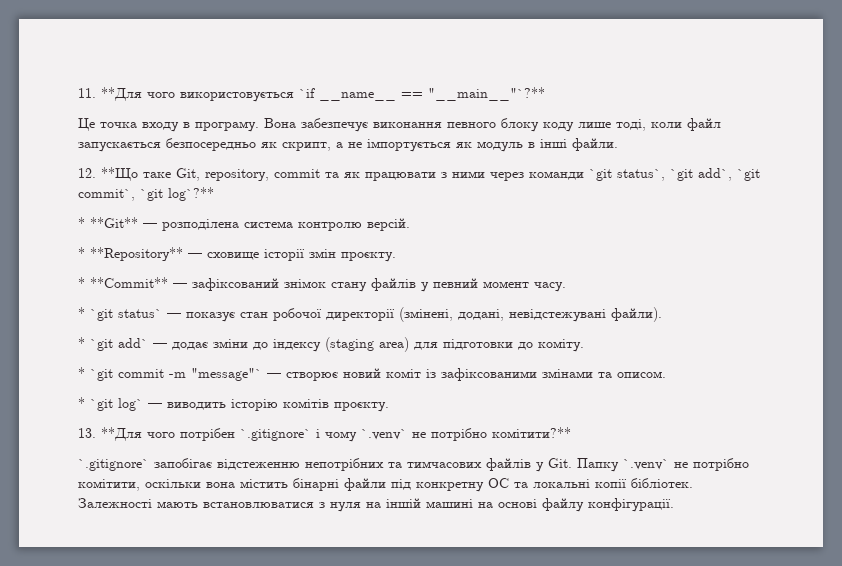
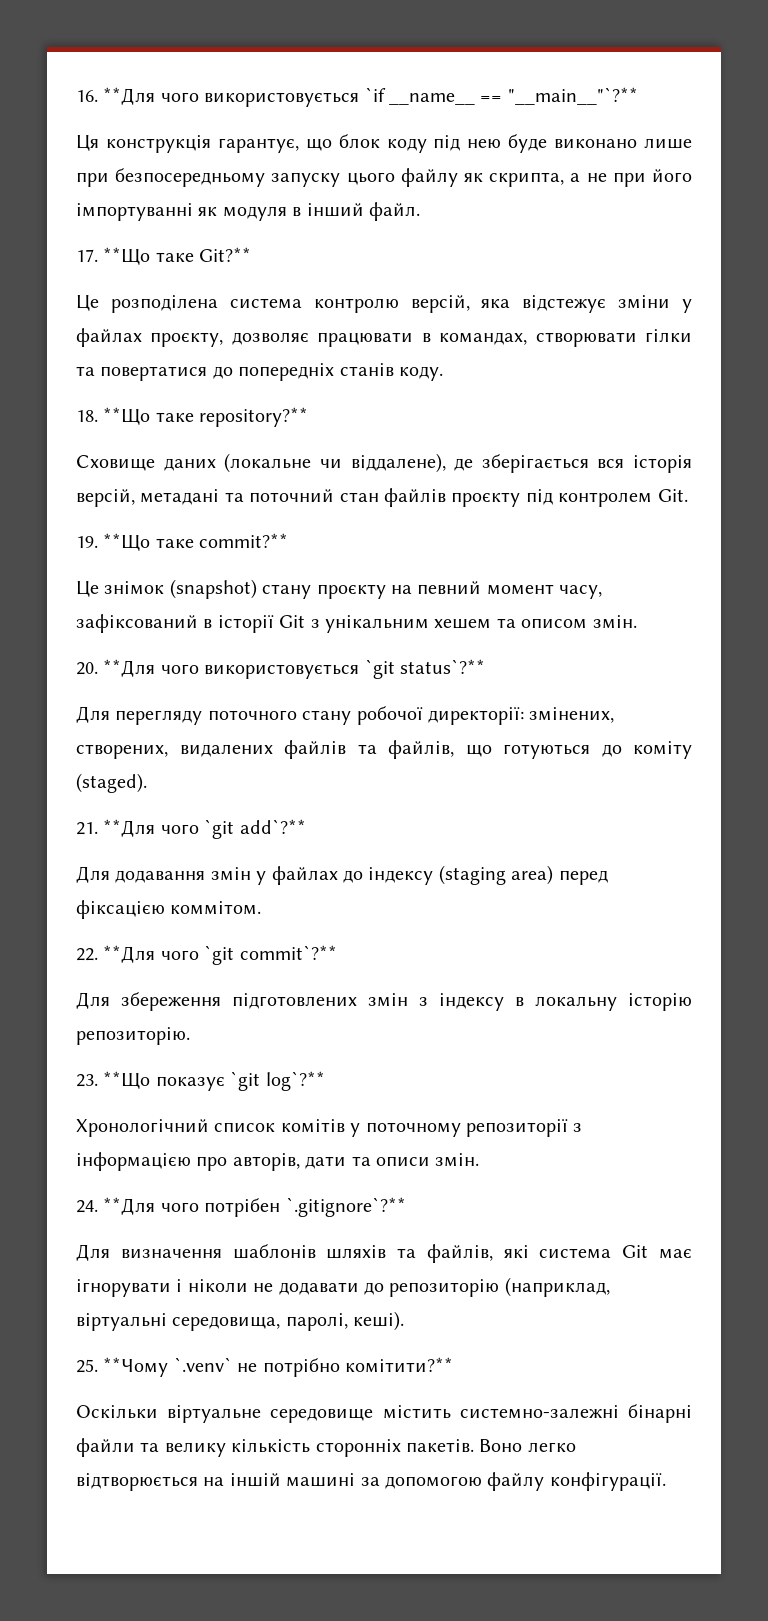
[78,88,96,98] 11. -> [76,90,98,102] 16.
[78,118,721,132] [78,138,618,152] [78,167,760,181] [78,187,214,201] [78,217,410,231] [78,247,396,262] [78,277,566,292] [78,307,662,322] [78,337,584,352] [78,367,666,381] [78,397,389,412] [78,427,571,442] [78,458,749,472] [78,478,693,492] [78,498,361,512] Це точка входу в програму. Вона забезпечує виконання певного блоку коду лише тоді, коли файл запускається безпосередньо як скрипт, а не імпортується як модуль в інші файли. // 12. **Що таке Git, repository, commit та як працювати з ними через команди `git status`, `git add`, `git commit`, `git log`?** // * **Git** — розподілена система контролю версій. // * **Repository** — сховище історії змін проєкту. // * **Commit** — зафіксований знімок стану файлів у певний момент часу. // * `git status` — показує стан робочої директорії (змінені, додані, невідстежувані файли). // * `git add` — додає зміни до індексу (staging area) для підготовки до коміту. // * `git commit -m "message"` — створює новий коміт із зафіксованими змінами та описом. // * `git log` — виводить історію комітів проєкту. // 13. **Для чого потрібен `.gitignore` і чому `.venv` не потрібно комітити?** // `.gitignore` запобігає відстеженню непотрібних та тимчасових файлів у Git. Папку `.venv` не потрібно комітити, оскільки вона містить бінарні файли під конкретну ОС та локальні копії бібліотек. Залежності мають встановлюватися з нуля -> [76,134,692,153] [76,168,692,187] [76,202,420,221] [76,247,252,265] [76,295,692,313] [76,328,692,347] [76,363,443,381] [76,407,309,427] [76,453,692,473] [76,488,688,507] [76,533,289,551] [76,579,603,599] [76,614,637,633] [76,659,485,679] [76,706,615,725] [76,740,692,759] [76,773,147,793] [76,819,306,839] [76,865,608,885] [76,900,262,919] [76,945,337,965] [76,992,692,1011] [76,1027,190,1045] [76,1071,325,1091] [76,1119,583,1137] [76,1152,480,1171] [76,1197,406,1217] [76,1244,692,1263] [76,1277,610,1297] [76,1311,405,1331] [76,1357,453,1377] [76,1404,692,1423] [76,1438,576,1457] [76,1473,198,1491] Ця конструкція гарантує, що блок коду під нею буде виконано лише при безпосередньому запуску цього файлу як скрипта, а не при його імпортуванні як модуля в інший файл. // 17. **Що таке Git?** // Це розподілена система контролю версій, яка відстежує зміни у файлах проєкту, дозволяє працювати в командах, створювати гілки та повертатися до попередніх станів коду. // 18. **Що таке repository?** // Сховище даних (локальне чи віддалене), де зберігається вся історія версій, метадані та поточний стан файлів проєкту під контролем Git. // 19. **Що таке commit?** // Це знімок (snapshot) стану проєкту на певний момент часу, зафіксований в історії Git з унікальним хешем та описом змін. // 20. **Для чого використовується `git status`?** // Для перегляду поточного стану робочої директорії: змінених, створених, видалених файлів та файлів, що готуються до коміту (staged). // 21. **Для чого `git add`?** // Для додавання змін у файлах до індексу (staging area) перед фіксацією коммітом. // 22. **Для чого `git commit`?** // Для збереження підготовлених змін з індексу в локальну історію репозиторію. // 23. **Що показує `git log`?** // Хронологічний список комітів у поточному репозиторії з інформацією про авторів, дати та описи змін. // 24. **Для чого потрібен `.gitignore`?** // Для визначення шаблонів шляхів та файлів, які система Git має ігнорувати і ніколи не додавати до репозиторію (наприклад, віртуальні середовища, паролі, кеші). // 25. **Чому `.venv` не потрібно комітити?** // Оскільки віртуальне середовище містить системно-залежні бінарні файли та велику кількість сторонніх пакетів. Воно легко відтворюється
[478,499,537,508] на основі -> [360,1476,482,1489] за допомогою

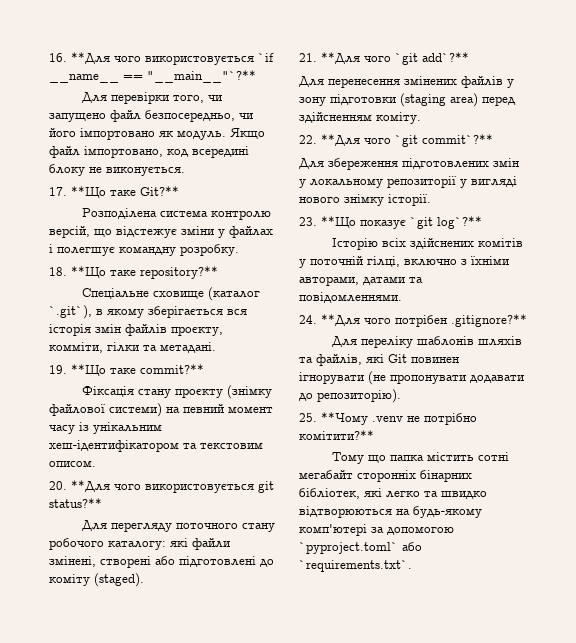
[76,134,692,153] [76,168,692,187] [76,202,420,221] Ця конструкція гарантує, що блок коду під нею буде виконано лише при безпосередньому запуску цього файлу як скрипта, а не при його імпортуванні як модуля в інший файл. -> [81,92,222,104] [49,110,253,122] [49,128,265,140] [49,146,249,158] [49,164,185,176] Для перевірки того, чи запущено файл безпосередньо, чи його імпортовано як модуль. Якщо файл імпортовано, код всередині блоку не виконується.
[76,295,218,313] Це розподілена -> [81,208,157,219] Розподілена
[481,299,511,308] яка -> [94,229,112,237] що
[150,329,692,347] [76,363,443,381] [76,407,309,427] [76,453,692,473] [76,488,688,507] [76,533,289,551] [76,579,603,599] [76,614,637,633] проєкту, дозволяє працювати в командах, створювати гілки та повертатися до попередніх станів коду. // 18. **Що таке repository?** // Сховище даних (локальне чи віддалене), де зберігається вся історія версій, метадані та поточний стан файлів проєкту під контролем Git. // 19. **Що таке commit?** // Це знімок (snapshot) стану проєкту на певний момент часу, зафіксований в історії Git з унікальним хешем та описом змін. -> [49,244,239,256] [49,266,218,279] [81,287,260,301] [49,305,247,319] [49,324,223,336] [49,342,216,353] [49,364,204,376] [81,385,272,399] [49,403,273,417] [49,422,162,434] [49,440,263,452] [49,460,96,467] і полегшує командну розробку. // 18. **Що таке repository?** // Спеціальне сховище (каталог `.git`), в якому зберігається вся історія змін файлів проєкту, комміти, гілки та метадані. // 19. **Що таке commit?** // Фіксація стану проєкту (знімку файлової системи) на певний момент часу із унікальним хеш-ідентифікатором та текстовим описом.
[364,659,485,679] `git status`?** -> [258,481,274,493] [49,498,102,508] git status?**
[356,706,615,725] [76,740,590,759] робочої директорії: змінених, створених, видалених файлів та файлів, що готуються -> [49,538,230,550] [49,556,256,568] робочого каталогу: які файли змінені, створені або підготовлені
[115,866,434,885] додавання змін у файлах до індексу -> [328,76,514,88] [299,94,396,106] перенесення змінених файлів у зону підготовки
[76,900,262,919] фіксацією коммітом. -> [299,112,421,124] здійсненням коміту.
[419,993,692,1011] [76,1027,190,1045] з індексу в локальну історію репозиторію. -> [299,176,517,188] [299,194,431,206] у локальному репозиторії у вигляді нового знімку історії.
[76,1119,583,1137] [76,1152,480,1171] Хронологічний список комітів у поточному репозиторії з інформацією про авторів, дати та описи змін. -> [331,238,523,250] [299,256,509,268] [299,276,423,286] [299,292,402,303] Історію всіх здійснених комітів у поточній гілці, включно з їхніми авторами, датами та повідомленнями.
[285,1197,406,1217] [76,1244,222,1261] `.gitignore`?** // Для визначення -> [451,314,527,327] [331,336,413,348] .gitignore?** // Для переліку
[539,1245,692,1259] [76,1277,610,1297] [76,1311,405,1331] система Git має ігнорувати і ніколи не додавати до репозиторію (наприклад, віртуальні середовища, паролі, кеші). -> [388,354,459,363] [299,371,524,385] [299,389,401,403] Git повинен ігнорувати (не пропонувати додавати до репозиторію).
[173,1357,232,1372] `.venv` -> [372,416,403,422] .venv
[76,1404,692,1423] [76,1438,576,1457] [76,1472,666,1491] Оскільки віртуальне середовище містить системно-залежні бінарні файли та велику кількість сторонніх пакетів. Воно легко відтворюється на іншій машині за допомогою файлу конфігурації. -> [331,452,509,464] [299,470,472,482] [299,488,487,499] [299,506,482,518] [299,524,454,536] [299,542,422,554] [299,560,412,572] Тому що папка містить сотні мегабайт сторонніх бінарних бібліотек, які легко та швидко відтворюються на будь-якому комп'ютері за допомогою `pyproject.toml` або `requirements.txt`.

